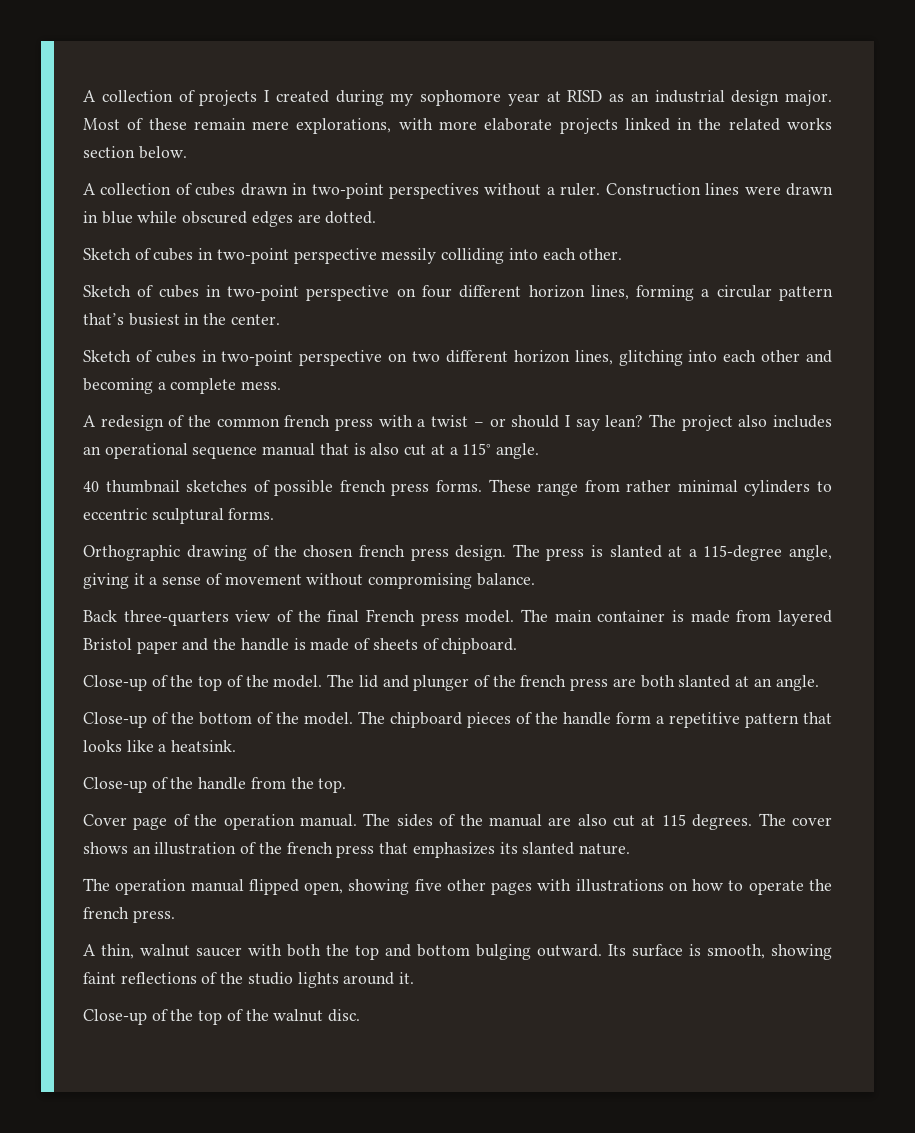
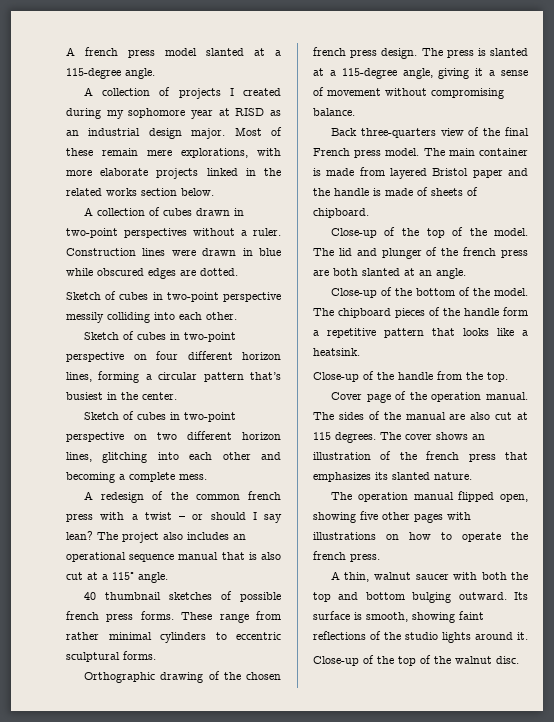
[83,90,96,102] A -> [66,47,281,58] [66,68,155,79] [83,87,93,96] A french press model slanted at a 115-degree angle. // A

